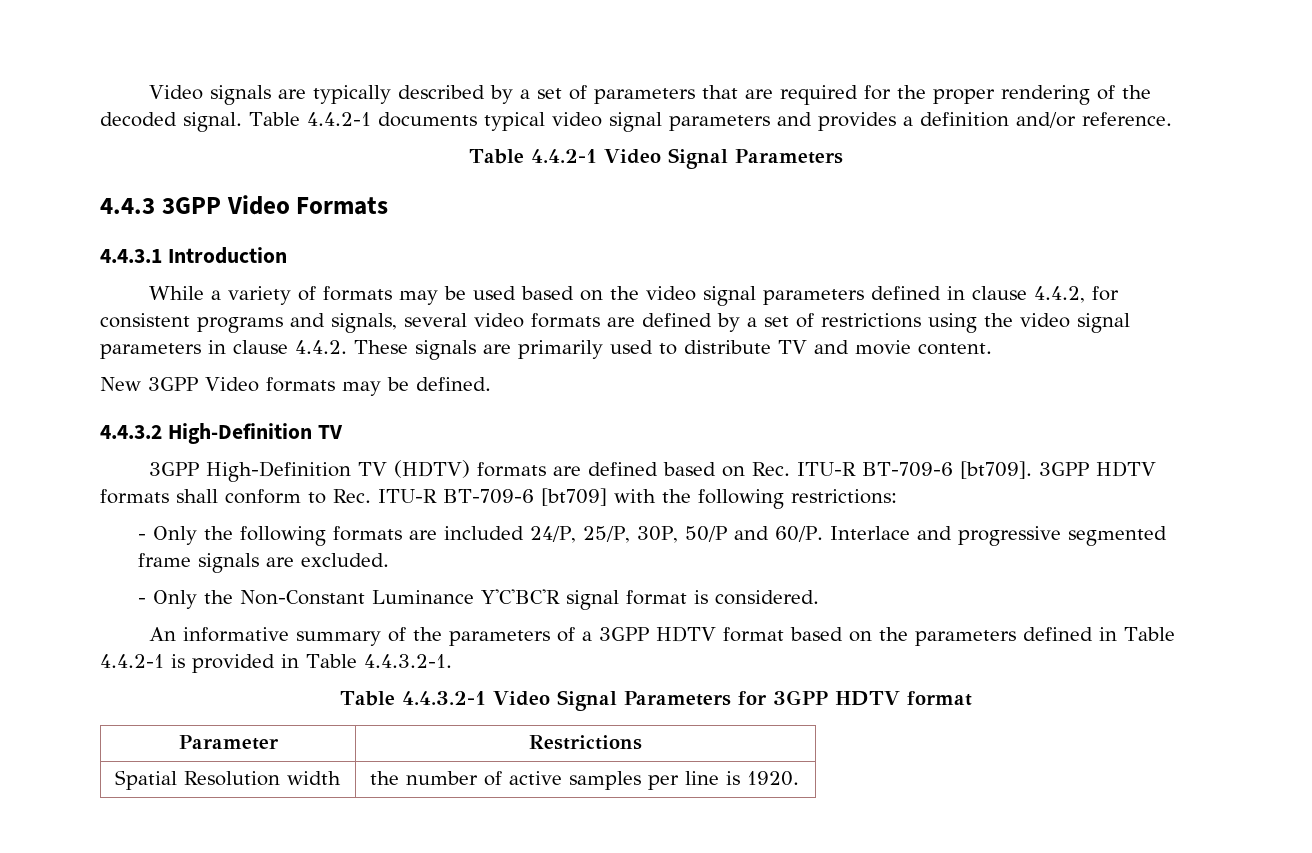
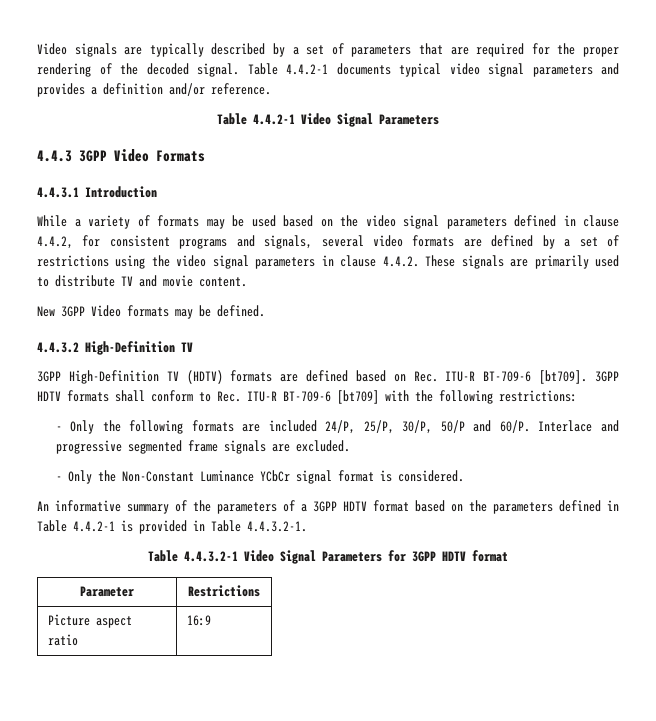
[637,526,679,543] 30P, -> [402,420,433,434] 30/P,
[481,589,561,604] Y'C'BC'R -> [259,470,290,482] YCbCr
[114,770,341,790] [369,771,799,790] Spatial Resolution width | the number of active samples per line is 1920. -> [47,614,132,628] [47,634,78,646] [186,615,211,626] Picture aspect ratio | 16:9

